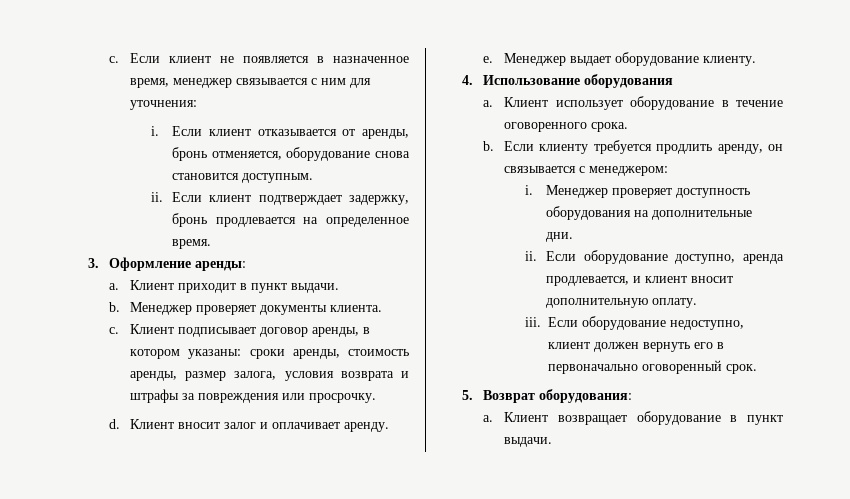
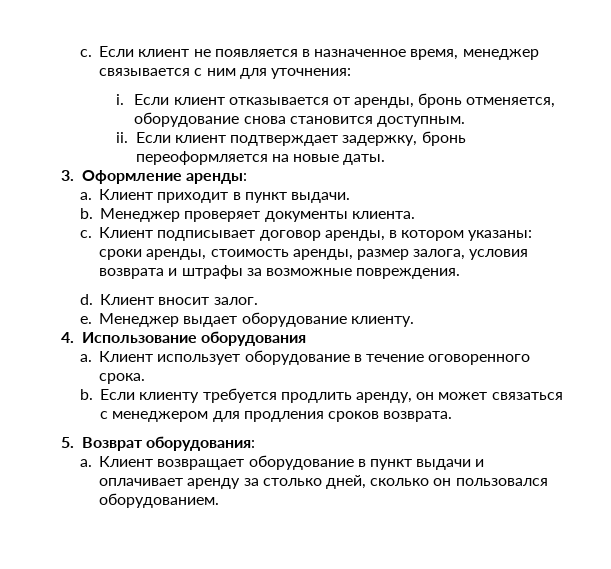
[215,217,409,227] [172,239,212,249] продлевается на определенное время. -> [135,151,386,165] переоформляется на новые даты.
[198,393,377,403] повреждения или просрочку. -> [266,268,461,279] возможные повреждения.
[224,422,390,432] залог и оплачивает аренду. -> [213,297,258,305] залог.
[504,166,669,176] [525,185,751,198] [546,206,753,220] [546,232,574,242] [525,250,784,264] [546,276,734,286] [546,298,698,308] [525,316,745,330] [548,342,725,352] [548,360,758,374] связывается с менеджером: // i. Менеджер проверяет доступность оборудования на дополнительные дни. // ii. Если оборудование доступно, аренда продлевается, и клиент вносит дополнительную оплату. // iii. Если оборудование недоступно, клиент должен вернуть его в первоначально оговоренный срок. -> [438,392,563,400] [100,411,453,422] может связаться с менеджером для продления сроков возврата.
[504,437,553,447] выдачи. -> [416,459,485,470] [99,475,548,489] [99,493,220,508] выдачи и оплачивает аренду за столько дней, сколько он пользовался оборудованием.

